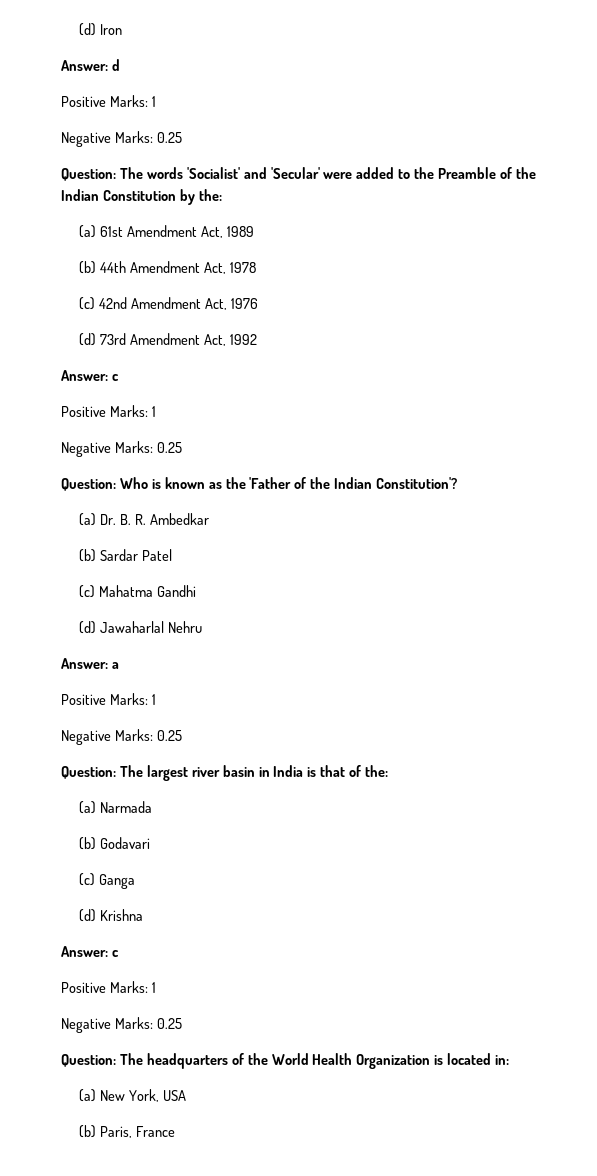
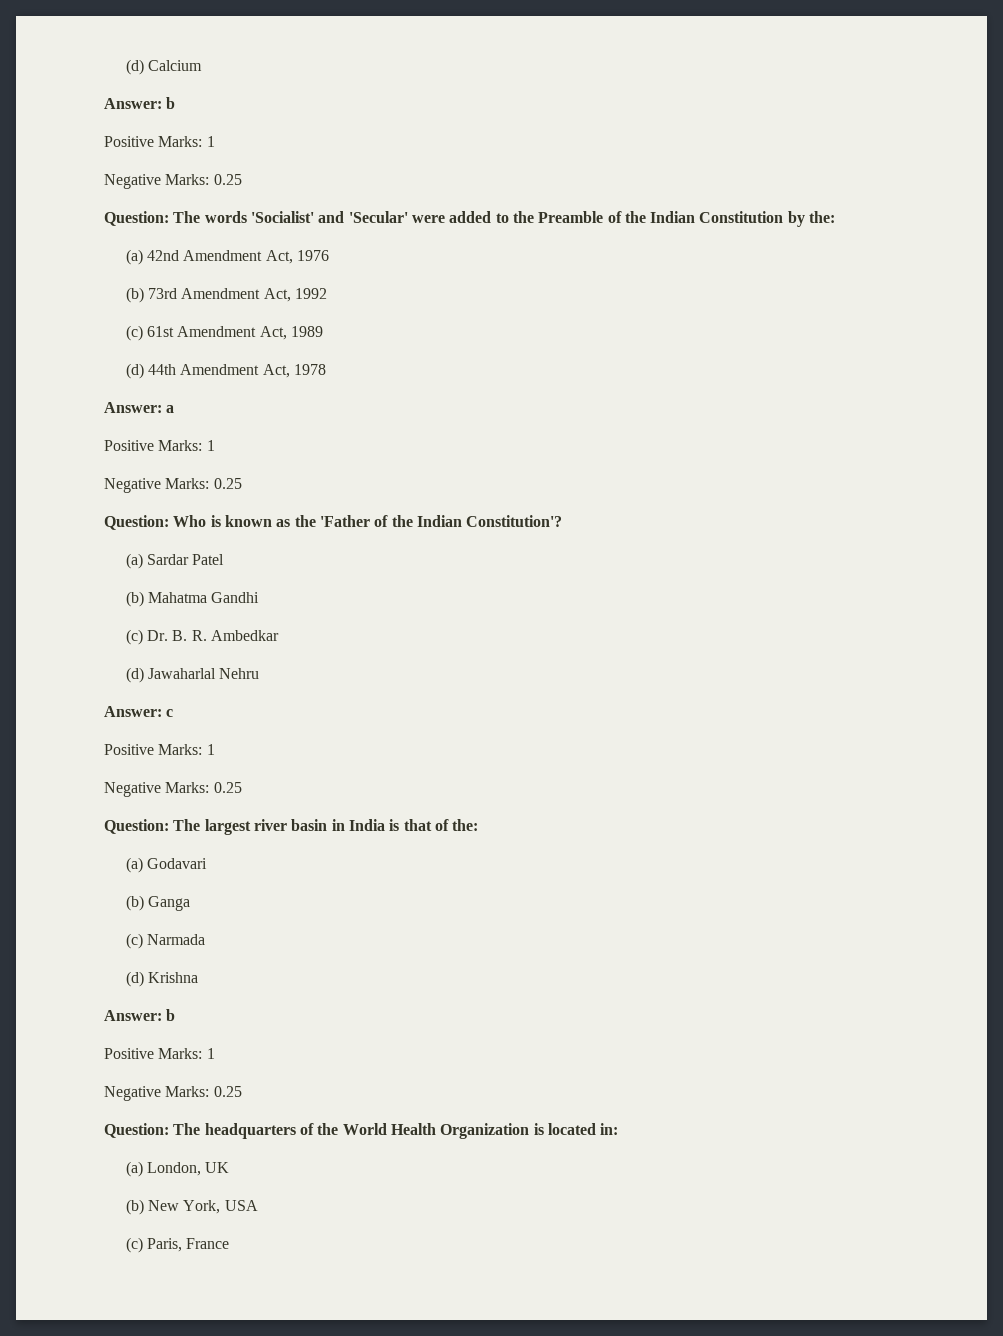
[79,23,123,36] [61,59,120,71] (d) Iron // Answer: d -> [125,59,203,75] [104,97,176,109] (d) Calcium // Answer: b
(97, 231) none -> [147,250,330,264] [125,287,328,303] [125,325,143,341] 42nd Amendment Act, 1976 // (b) 73rd Amendment Act, 1992 // (c)
[79,261,97,274] (b) -> [125,363,144,379] (d)
[79,297,259,310] [79,333,258,346] [61,370,119,381] // (c) 42nd Amendment Act, 1976 // (d) 73rd Amendment Act, 1992 // Answer: c -> [104,402,175,413] // Answer: a
[100,513,210,525] [79,549,173,562] [79,585,197,598] Dr. B. R. Ambedkar // (b) Sardar Patel // (c) Mahatma Gandhi -> [147,554,225,565] [125,591,260,607] [125,629,280,645] Sardar Patel // (b) Mahatma Gandhi // (c) Dr. B. R. Ambedkar
[111,662,119,669] a -> [166,709,174,717] c
[100,801,153,813] [79,837,151,850] [79,873,136,889] Narmada // (b) Godavari // (c) Ganga -> [147,858,208,869] [125,895,191,911] [125,933,206,949] Godavari // (b) Ganga // (c) Narmada
[111,950,119,957] c -> [166,1009,176,1021] b
(97, 1095) none -> [147,1162,230,1176] [125,1199,144,1215] London, UK // (b)
[79,1125,97,1138] (b) -> [125,1237,143,1253] (c)

